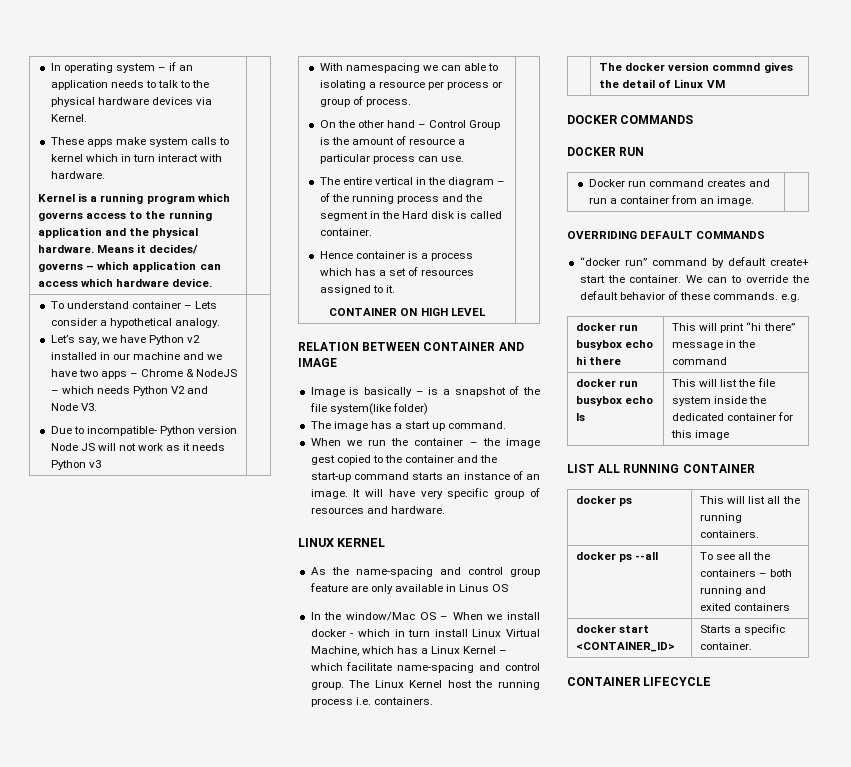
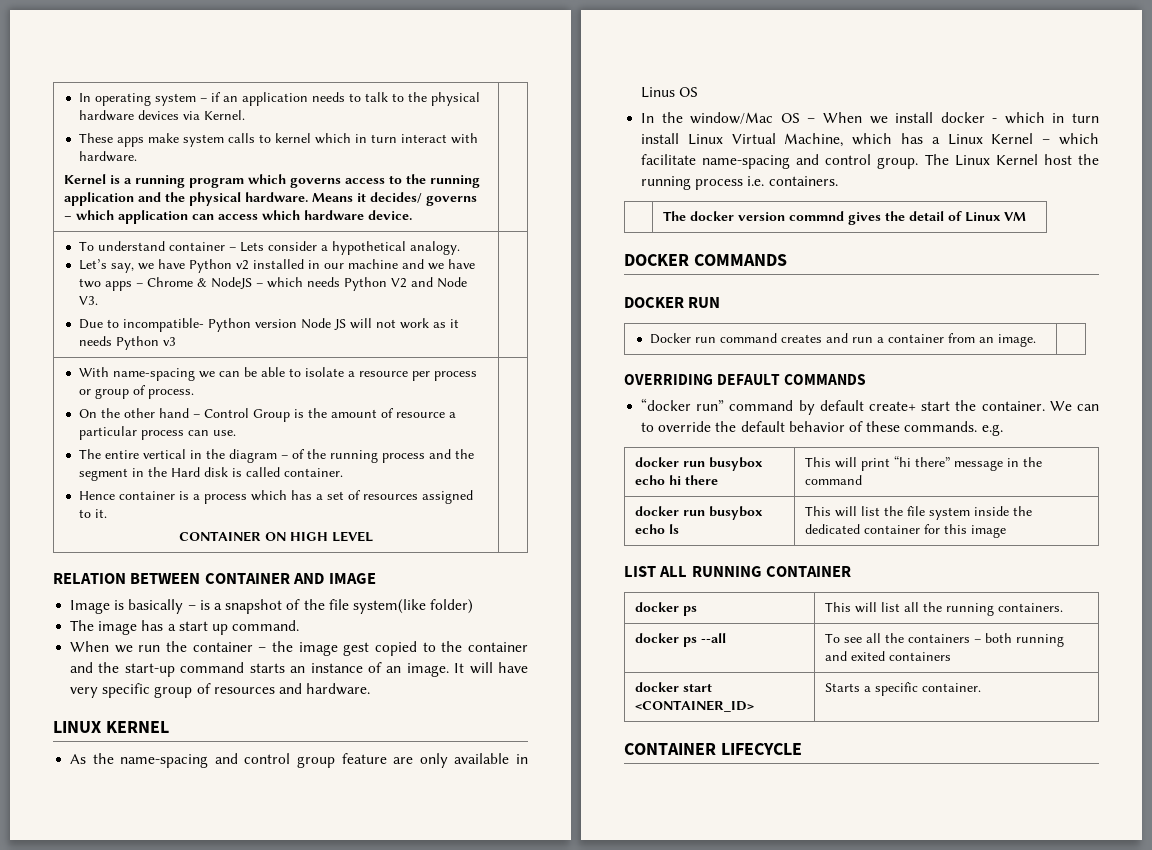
[345,63,420,73] namespacing -> [113,368,196,381] name-spacing
(462, 68) none -> [244,367,258,377] be
[319,80,366,90] isolating -> [305,367,345,377] isolate

